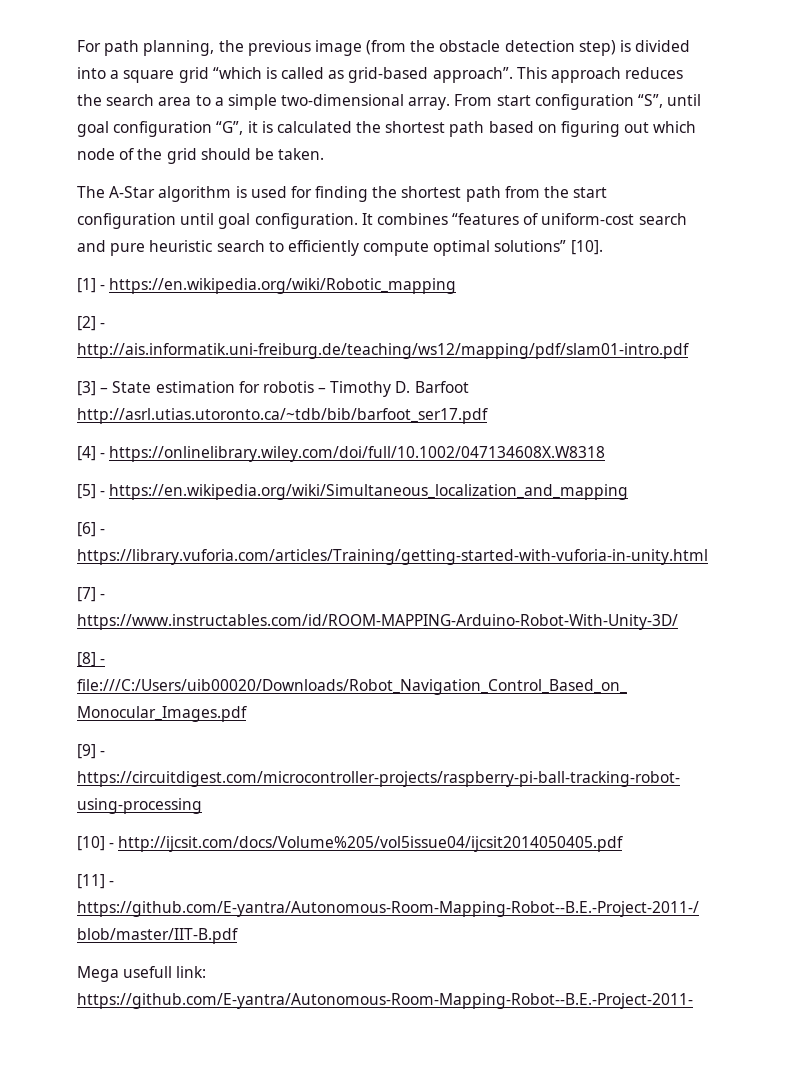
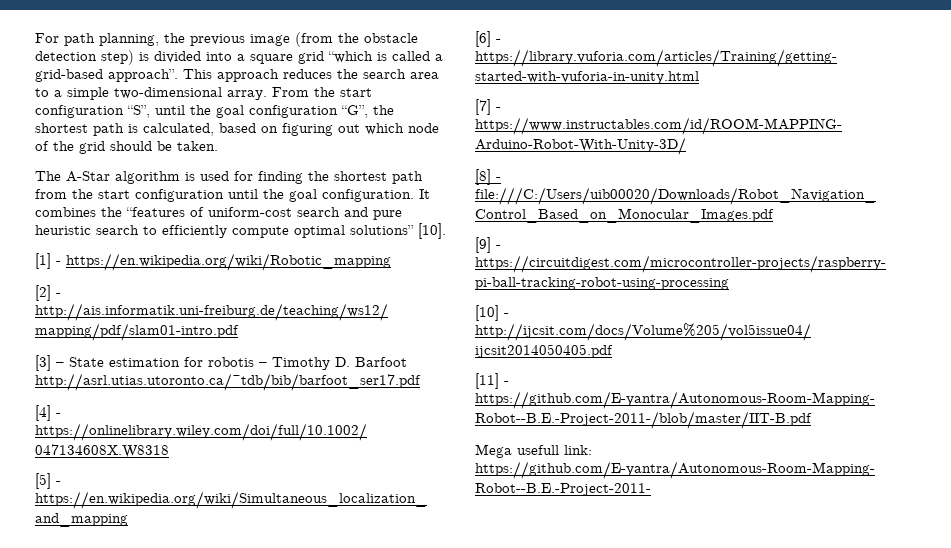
[328,70,345,79] as -> [435,54,443,61] a
(493, 100) none -> [314,87,335,97] the
(702, 100) none -> [190,105,211,115] the
[247,121,485,137] it is calculated the shortest path -> [373,105,394,115] [35,123,214,136] the shortest path is calculated,
(215, 219) none -> [263,189,284,199] the
(448, 219) none -> [101,207,122,217] the

